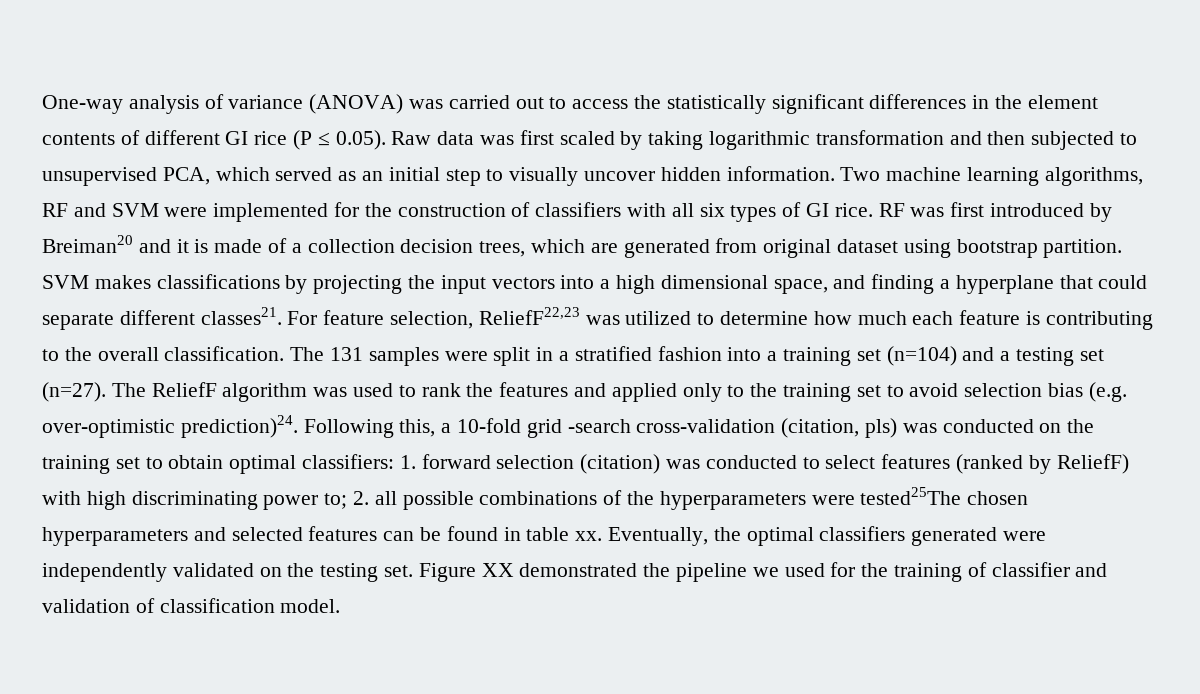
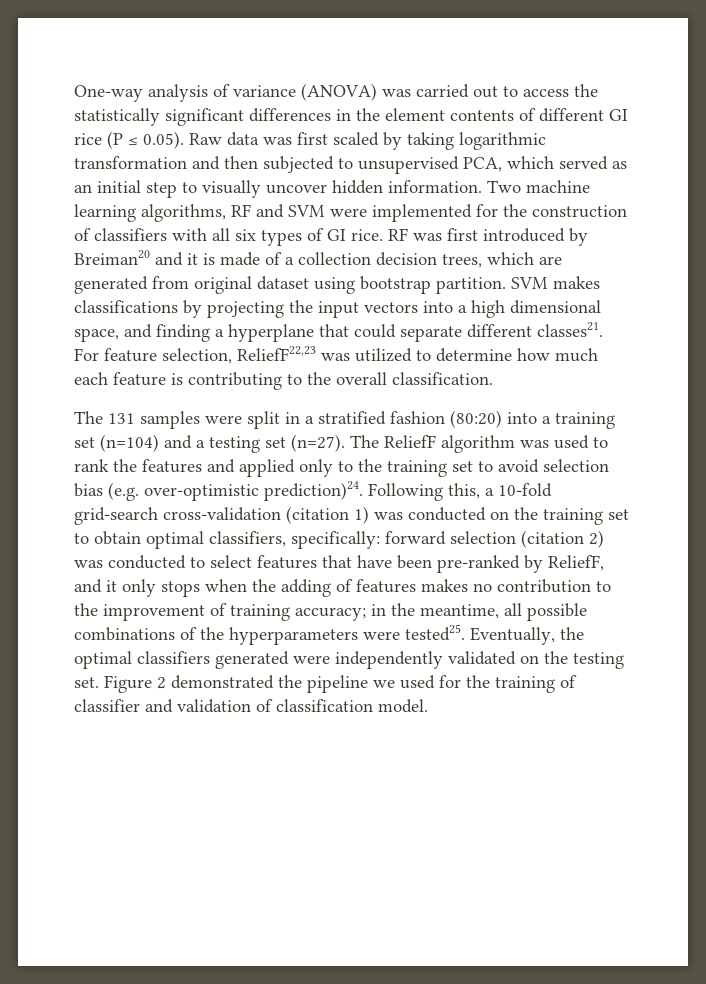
(285, 353) none -> (493, 378) //
(722, 353) none -> [450,410,502,428] (80:20)
[526,418,898,438] grid -search cross-validation (citation, pls) -> [74,506,369,525] grid-search cross-validation (citation 1)
[302,454,661,474] classifiers: 1. forward selection (citation) -> [209,530,604,549] classifiers, specifically: forward selection (citation 2)
[956,454,1129,474] [42,491,370,510] (ranked by ReliefF) with high discriminating power to; 2. -> [322,555,604,573] [74,579,611,597] [74,603,499,621] that have been pre-ranked by ReliefF, and it only stops when the adding of features makes no contribution to the improvement of training accuracy; in the meantime,
[860,487,1029,505] [42,526,603,546] tested25The chosen hyperparameters and selected features can be found in table xx. -> [405,624,465,641] tested25.
[481,563,514,577] XX -> [157,677,166,689] 2

